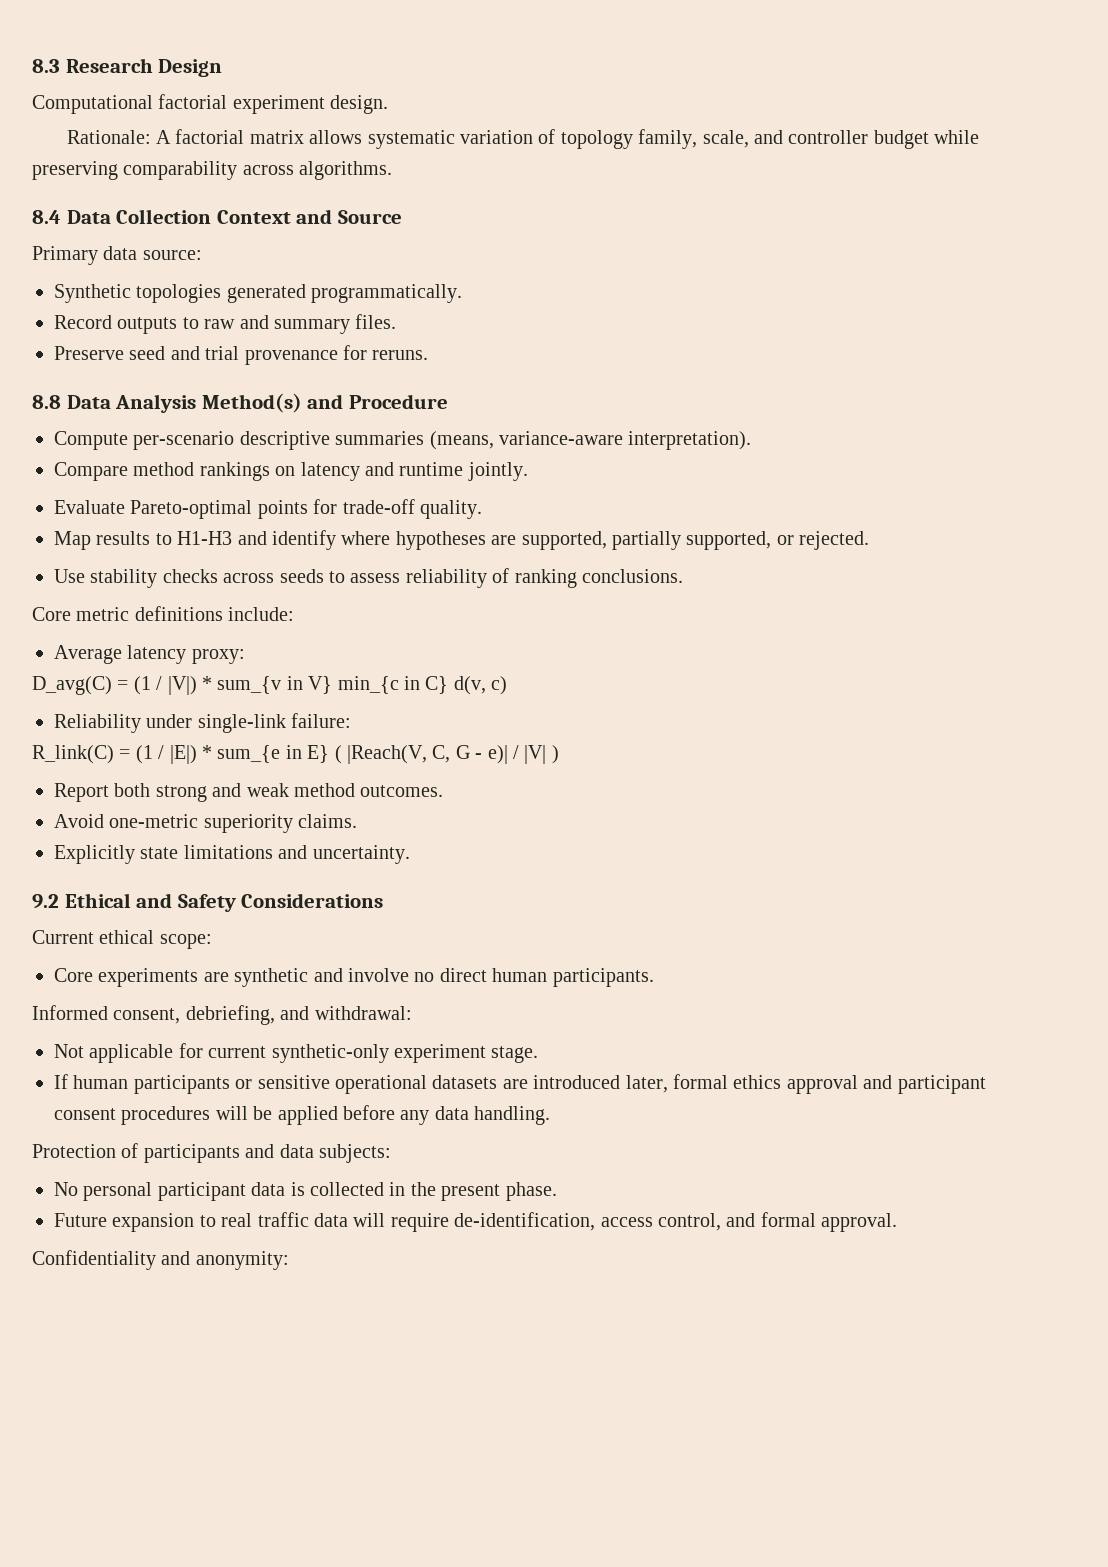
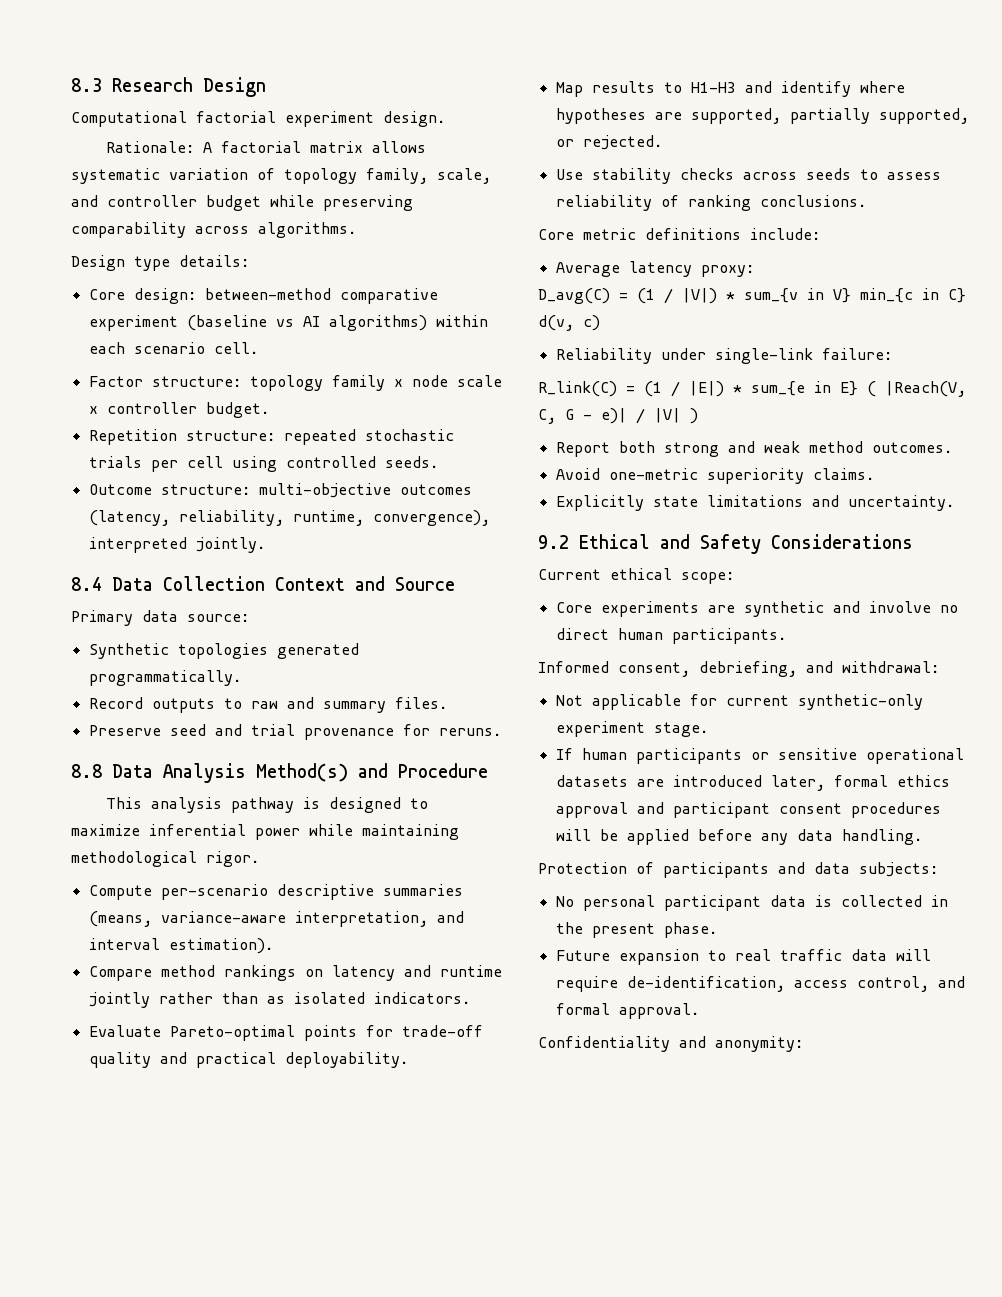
(393, 170) none -> [71,255,249,271] [88,288,438,304] [88,315,488,331] [88,342,258,354] [88,375,502,391] [88,402,269,418] [88,429,454,445] [88,456,438,472] [88,483,472,498] [88,510,490,526] [88,537,265,553] // Design type details: // Core design: between-method comparative experiment (baseline vs AI algorithms) within each scenario cell. // Factor structure: topology family x node scale x controller budget. // Repetition structure: repeated stochastic trials per cell using controlled seeds. // Outcome structure: multi-objective outcomes (latency, reliability, runtime, convergence), interpreted jointly.
(448, 401) none -> [106,797,429,813] [71,824,459,840] [71,851,259,867] // This analysis pathway is designed to maximize inferential power while maintaining methodological rigor.
[628,431,752,450] interpretation). -> [294,911,464,927] [88,938,273,954] interpretation, and interval estimation).
[467,462,528,481] jointly. -> [88,992,470,1008] jointly rather than as isolated indicators.
[419,500,482,519] quality. -> [88,1052,408,1068] quality and practical deployability.

